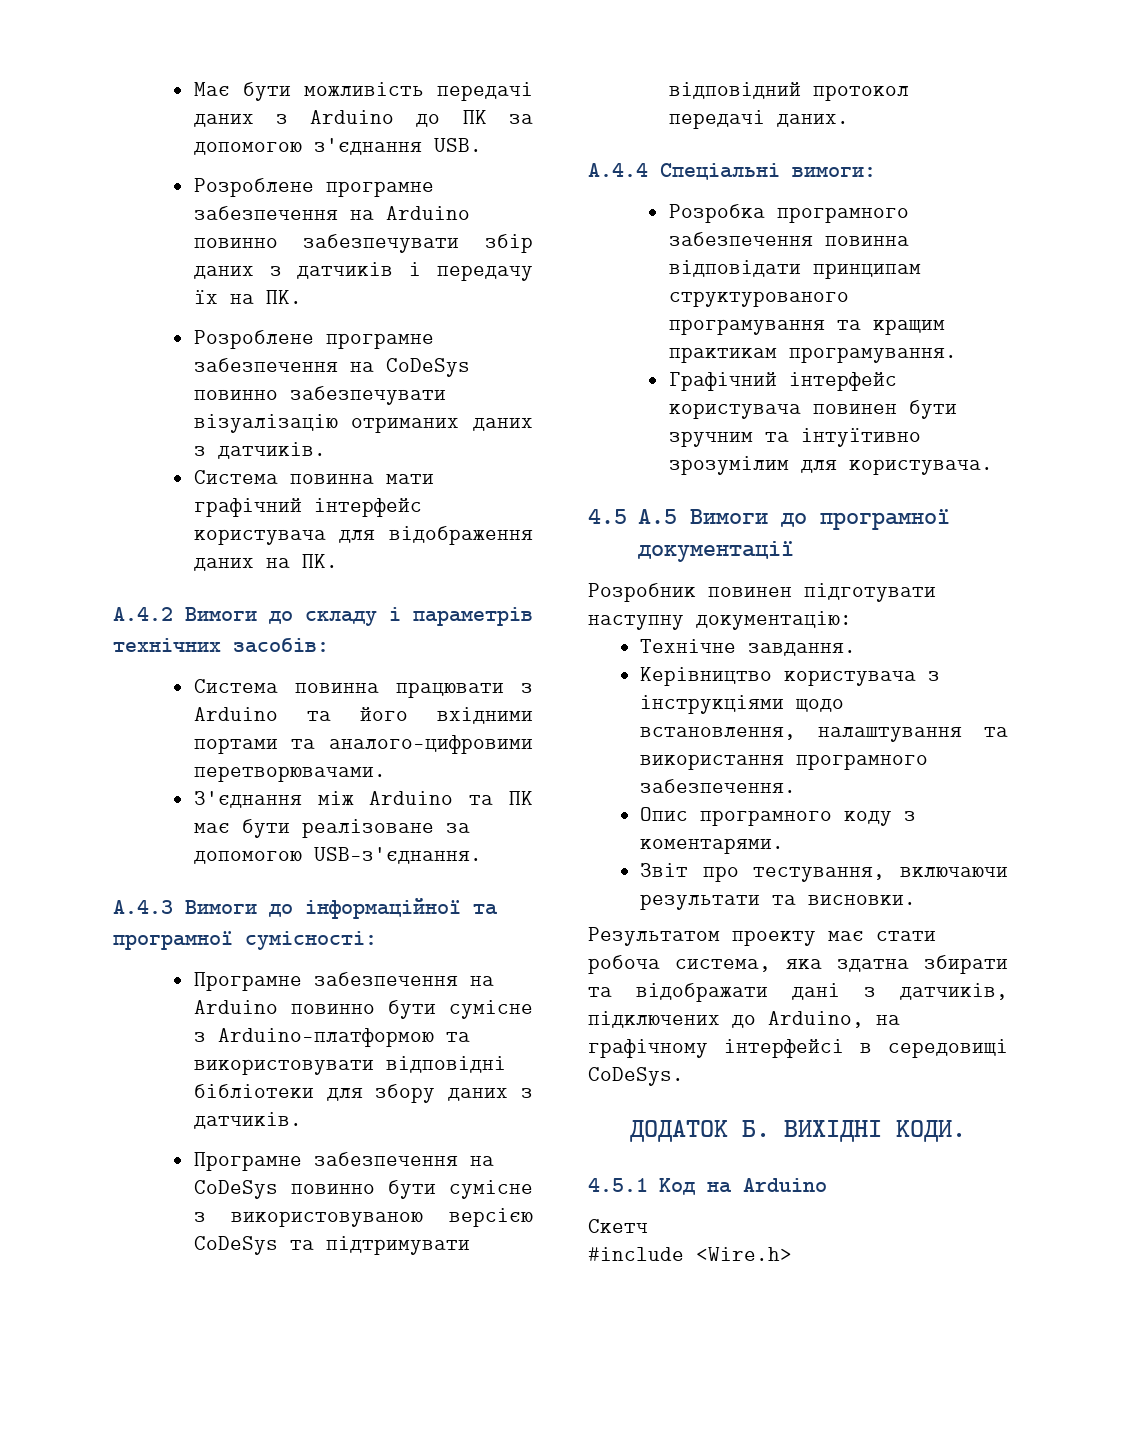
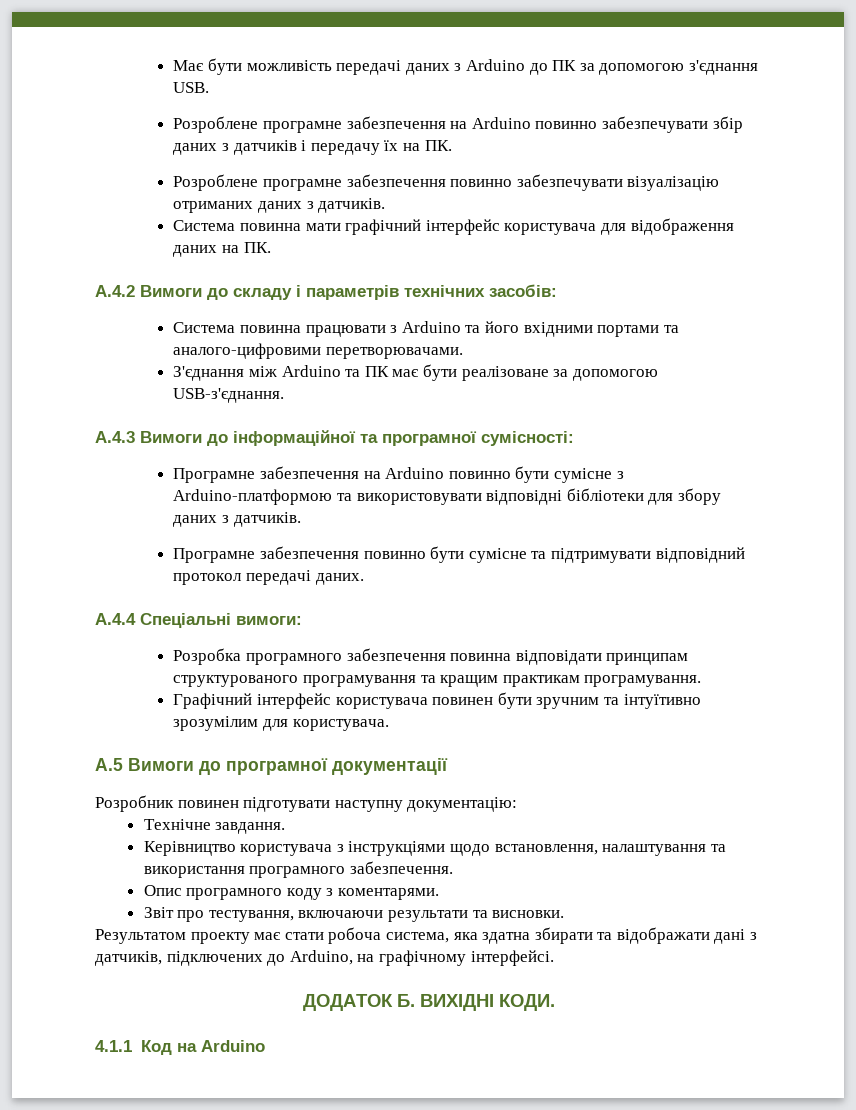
[349,358,470,377] на CoDeSys -> (446, 180) none
[469,1156,494,1166] [193,1180,533,1199] [193,1208,533,1227] [193,1236,278,1255] на CoDeSys повинно бути сумісне з використовуваною версією CoDeSys -> [363,546,527,563] повинно бути сумісне
[588,509,627,524] 4.5 -> (389, 725) none
[724,1039,1008,1058] [588,1067,684,1086] інтерфейсі в середовищі CoDeSys. -> [470,950,554,966] інтерфейсі.
[588,1178,648,1192] 4.5.1 -> [95,1040,132,1052] 4.1.1
[588,1219,648,1233] [588,1247,792,1262] // Скетч // #include <Wire.h> -> (265, 1046) none

